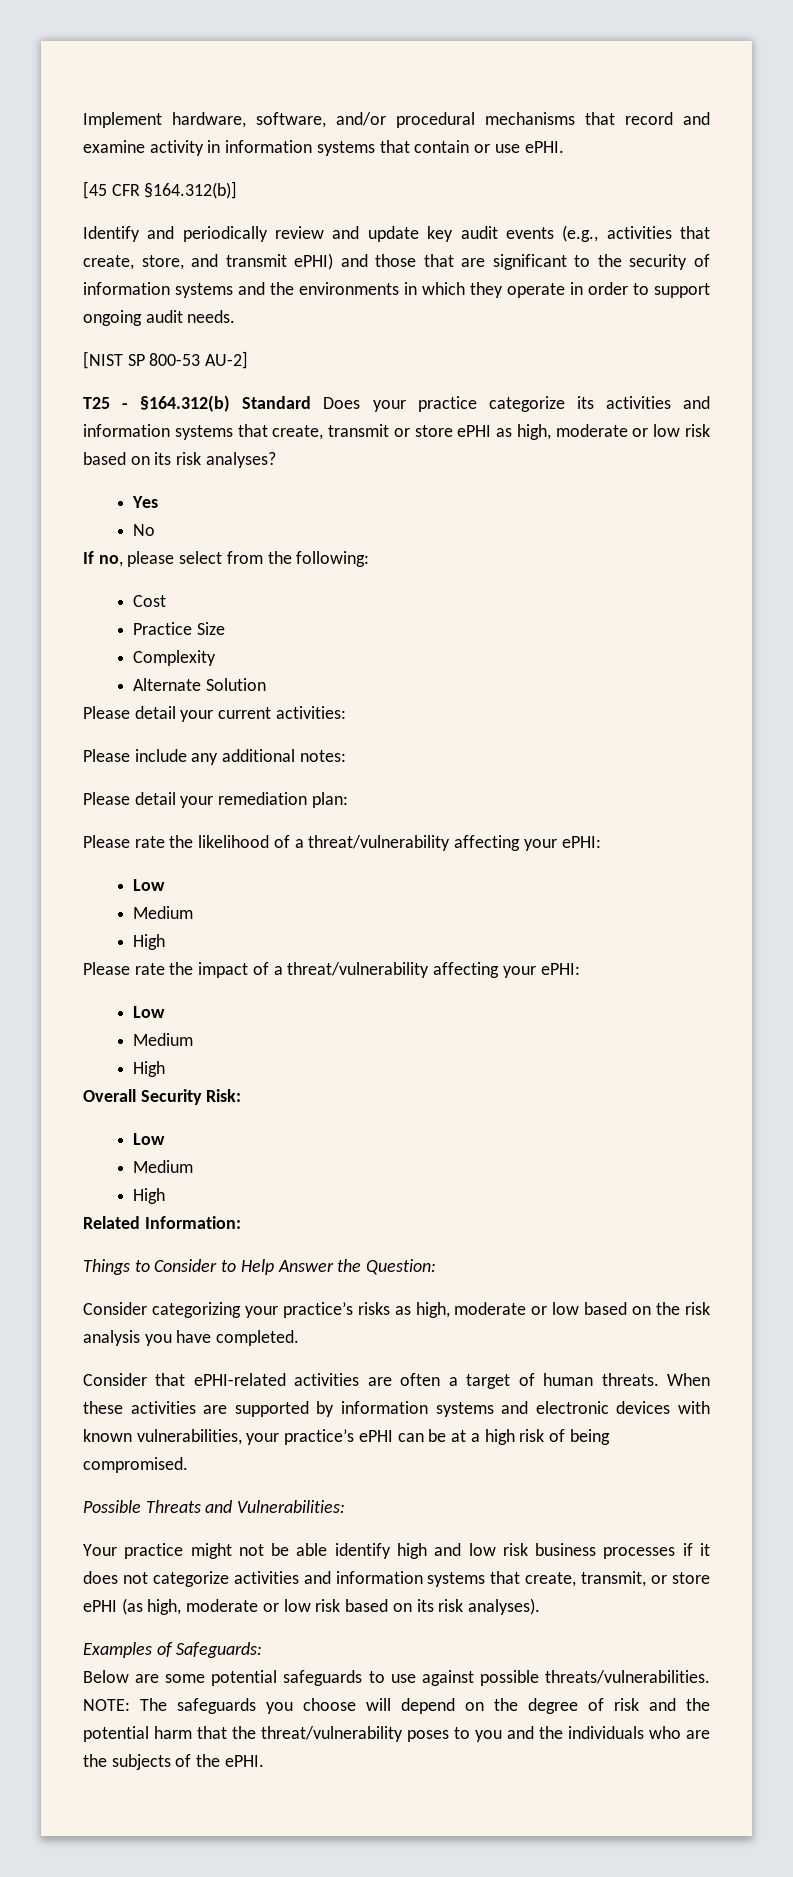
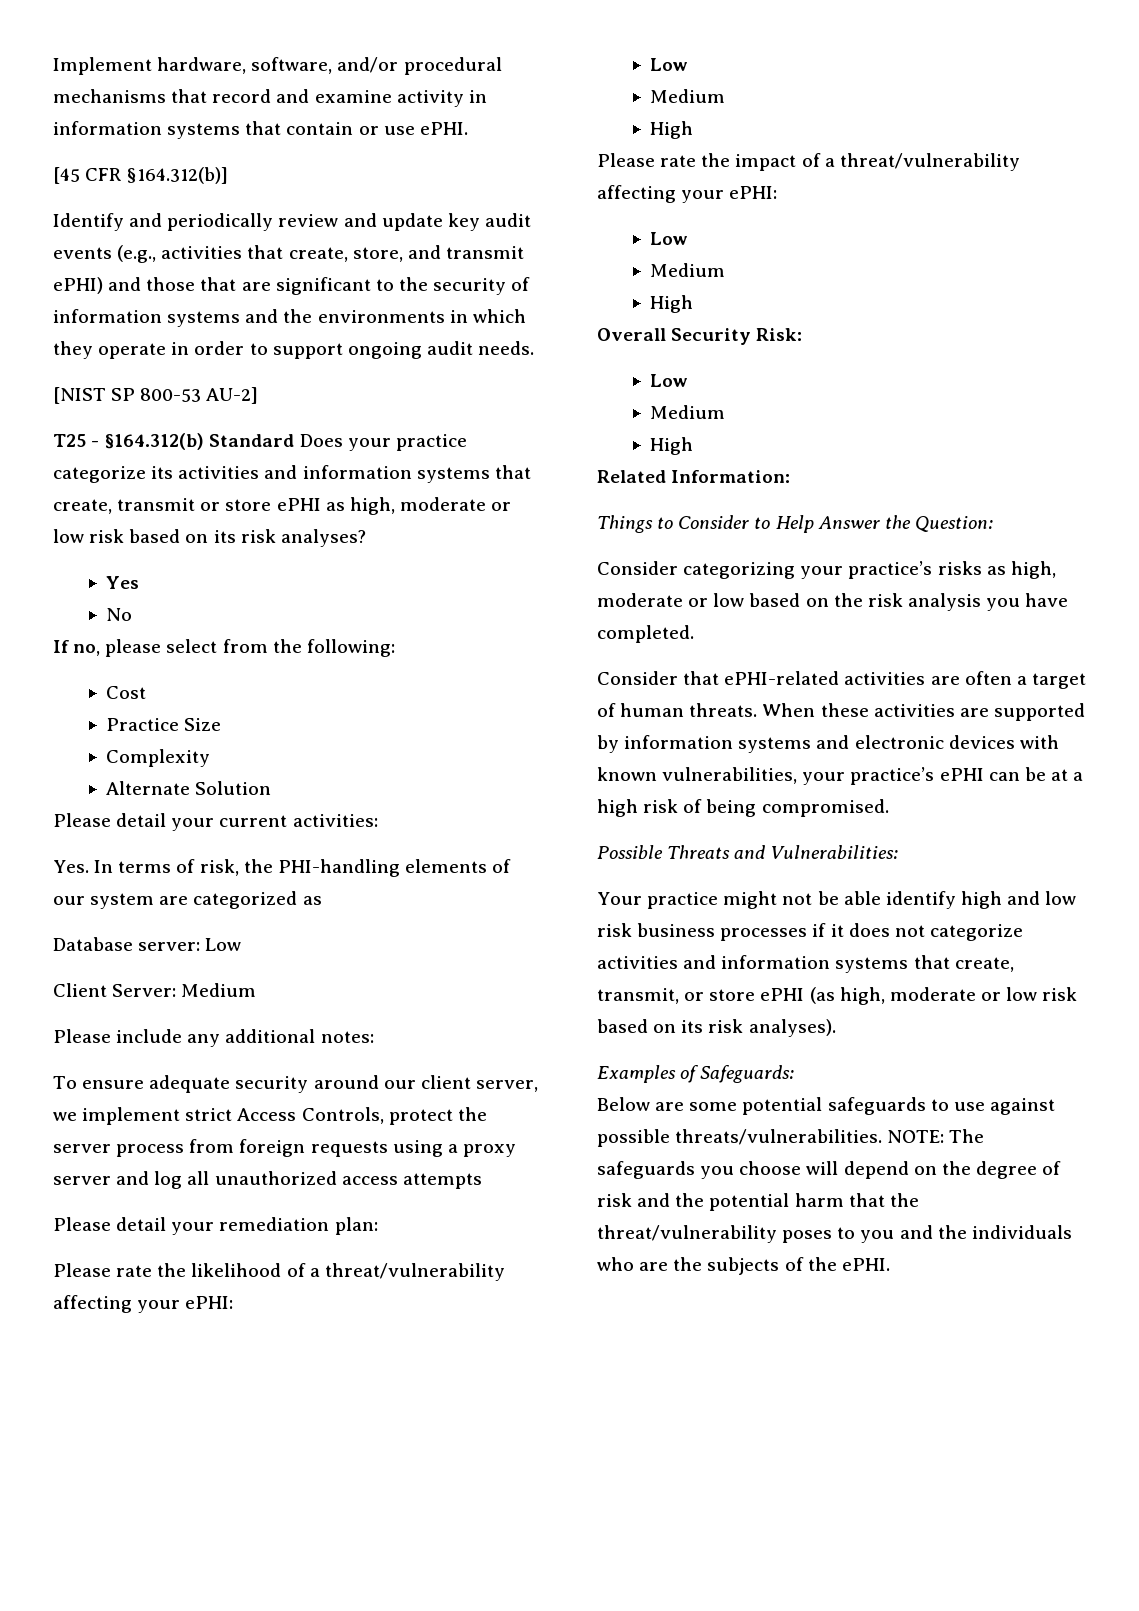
(346, 712) none -> [53,859,512,877] [53,891,322,909] [53,937,242,951] [53,983,257,997] // Yes. In terms of risk, the PHI-handling elements of our system are categorized as // Database server: Low // Client Server: Medium
(346, 756) none -> [53,1075,538,1093] [53,1107,487,1125] [53,1139,516,1157] [53,1171,482,1189] // To ensure adequate security around our client server, we implement strict Access Controls, protect the server process from foreign requests using a proxy server and log all unauthorized access attempts

